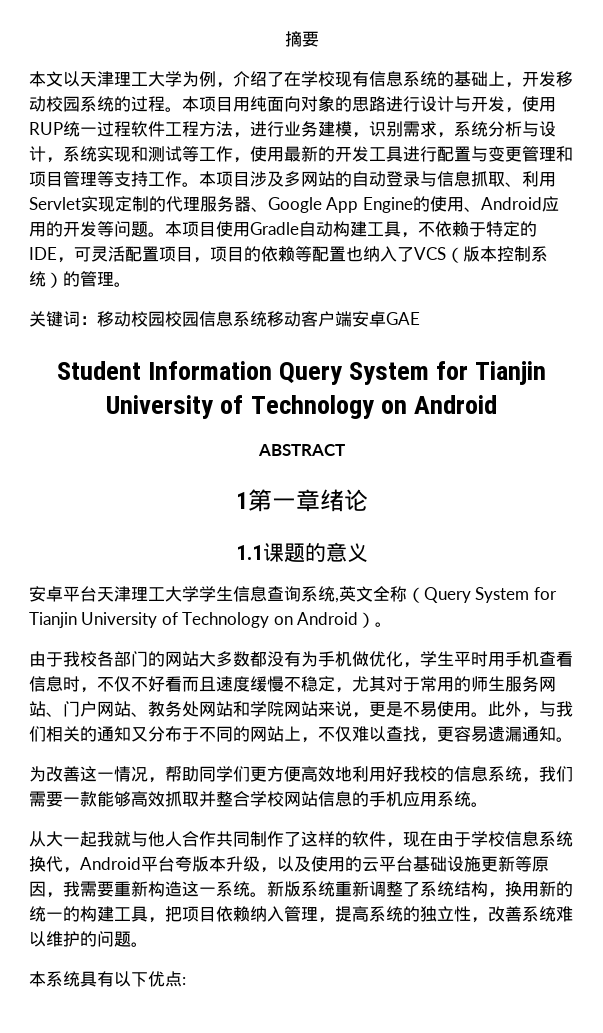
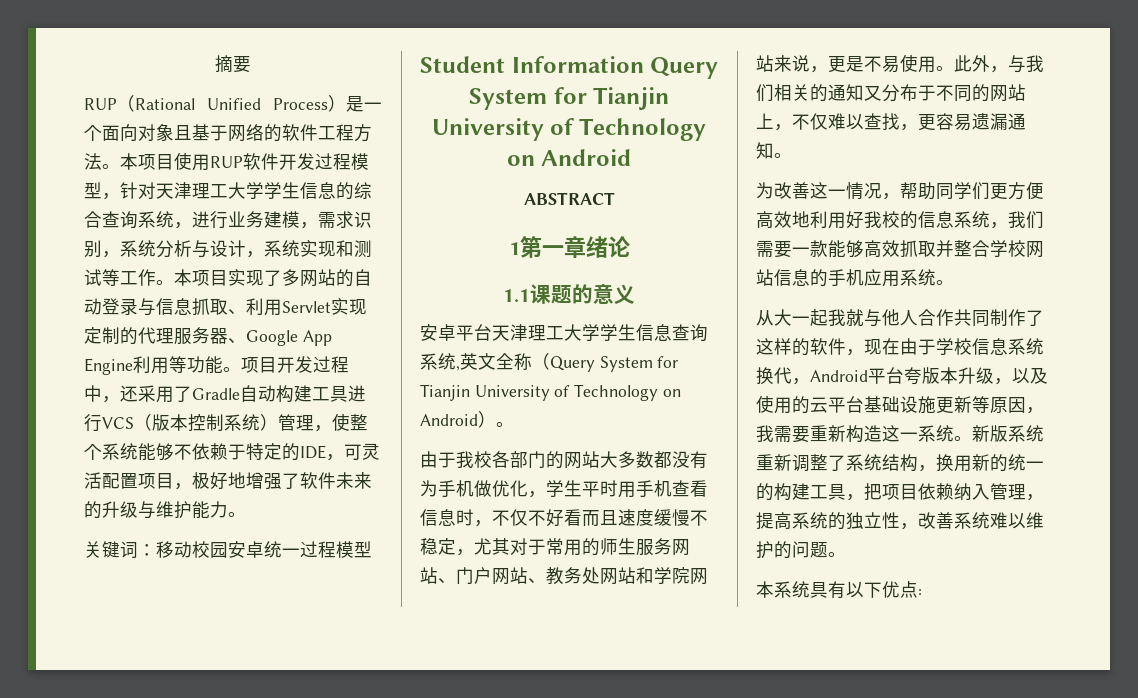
[29,71,573,88] [29,95,556,113] [29,121,233,137] 本文以天津理工大学为例，介绍了在学校现有信息系统的基础上，开发移动校园系统的过程。本项目用纯面向对象的思路进行设计与开发，使用RUP统一过程软件工程方法 -> [84,95,382,112] [84,124,372,142] [84,152,369,171] [84,182,372,200] [84,211,174,229] RUP（Rational Unified Process）是一个面向对象且基于网络的软件工程方法。本项目使用RUP软件开发过程模型，针对天津理工大学学生信息的综合查询系统
[369,121,437,137] 识别需求 -> [318,211,372,228] [84,240,102,258] 需求识别
[233,146,573,163] [29,171,284,187] ，使用最新的开发工具进行配置与变更管理和项目管理等支持工作。本项目涉及 -> [156,269,282,286] 。本项目实现了
[412,196,559,212] [29,221,418,238] 的使用、Android应用的开发等问题。本项目使用Gradle自动构建工具， -> [133,356,349,374] [84,385,366,403] [84,413,368,432] [84,443,174,461] 利用等功能。项目开发过程中，还采用了Gradle自动构建工具进行VCS（版本控制系统）管理，使整个系统能够
[210,246,548,263] [29,271,114,288] 项目的依赖等配置也纳入了VCS（版本控制系统）的管理 -> [192,472,372,490] [84,501,228,519] 极好地增强了软件未来的升级与维护能力
[165,311,420,327] 校园信息系统移动客户端安卓GAE -> [228,541,372,558] 安卓统一过程模型

